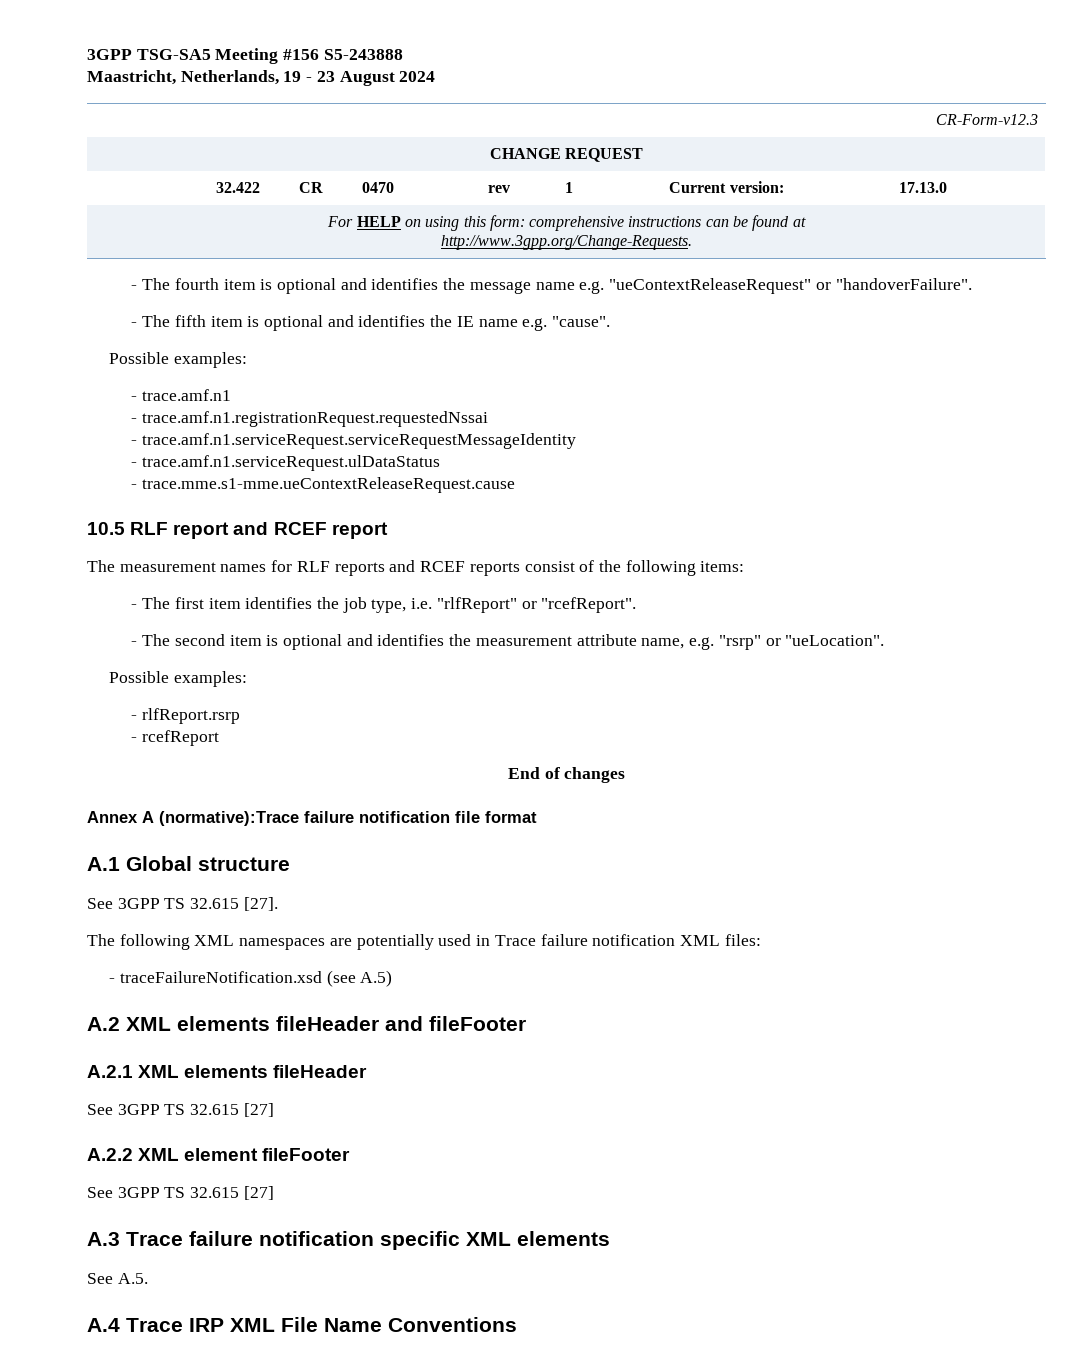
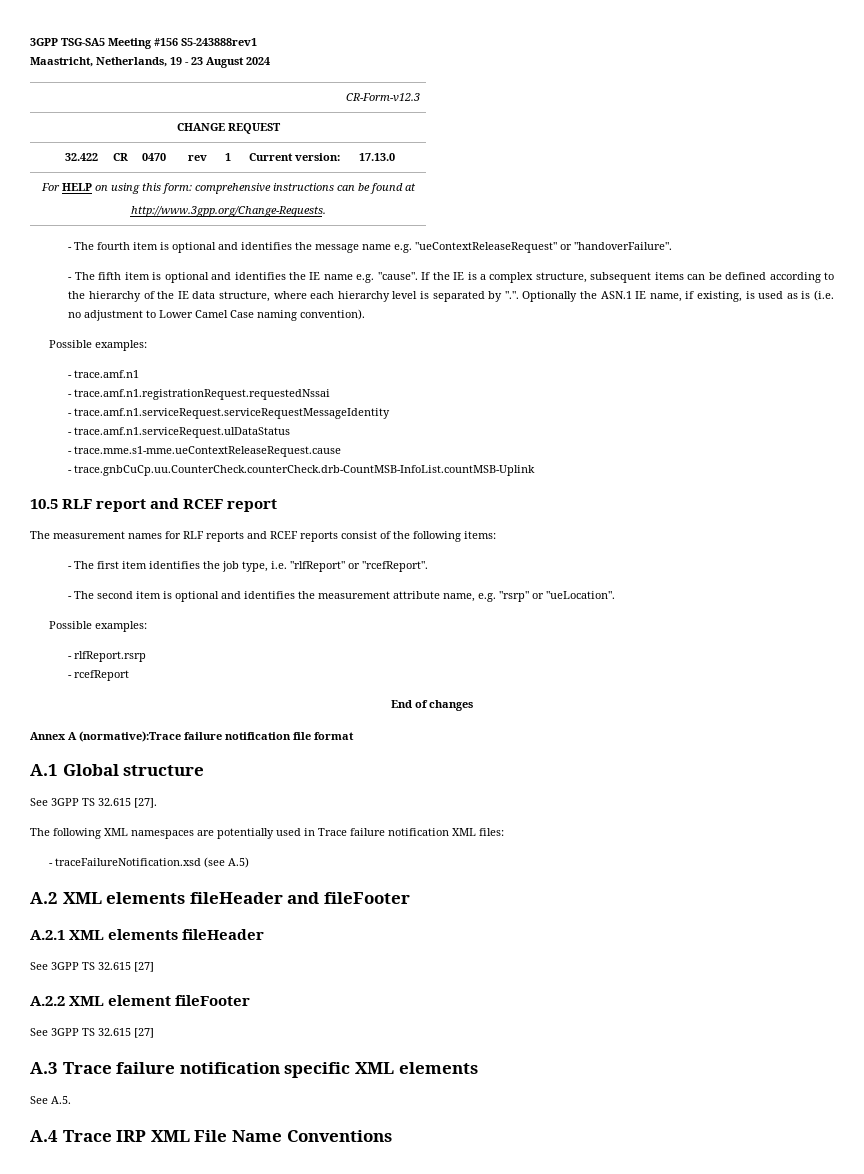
[323,49,403,60] S5-243888 -> [181,38,257,46] S5-243888rev1
(611, 321) none -> [421,272,834,283] [68,290,835,302] [68,309,366,321] If the IE is a complex structure, subsequent items can be defined according to the hierarchy of the IE data structure, where each hierarchy level is separated by ".". Optionally the ASN.1 IE name, if existing, is used as is (i.e. no adjustment to Lower Camel Case naming convention).
(516, 485) none -> [68,465,536,476] // - trace.gnbCuCp.uu.CounterCheck.counterCheck.drb-CountMSB-InfoList.countMSB-Uplink

